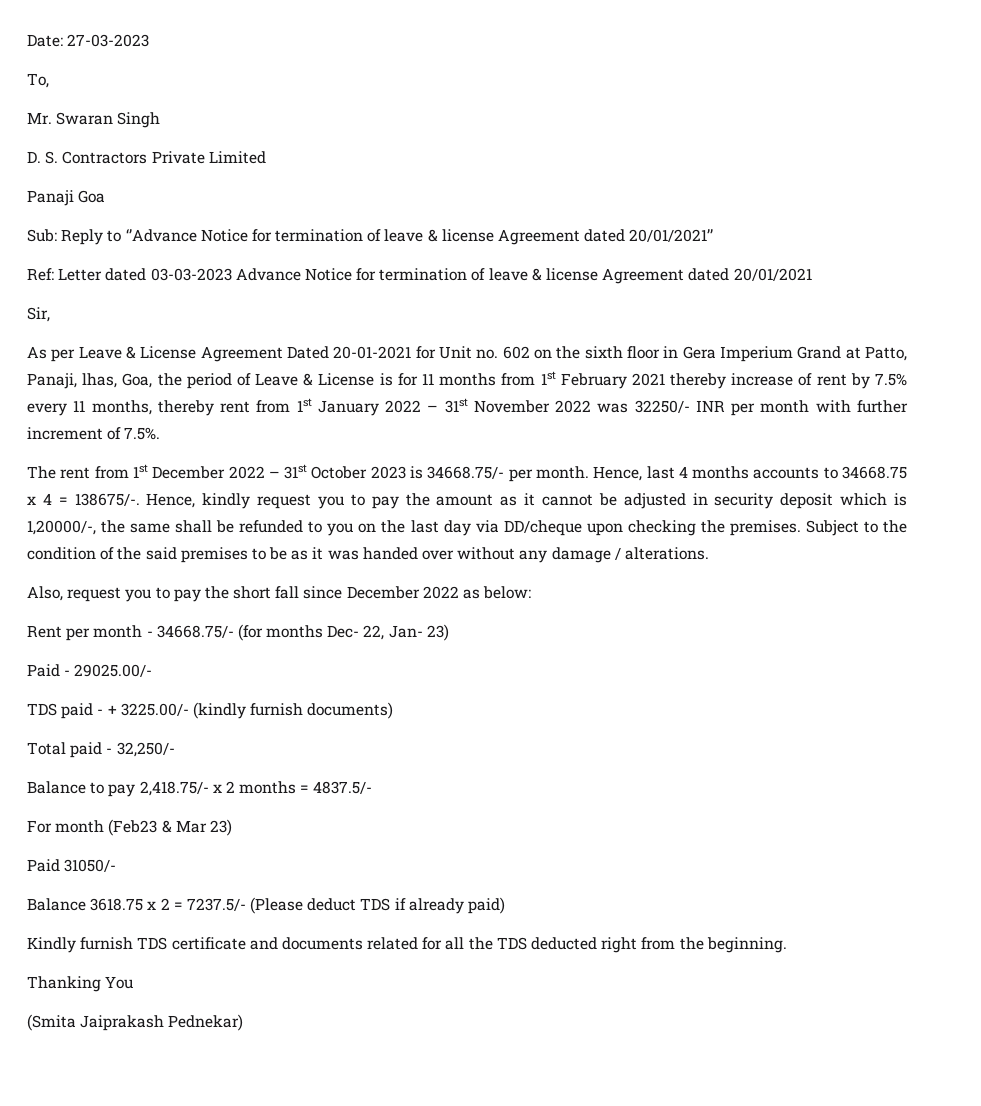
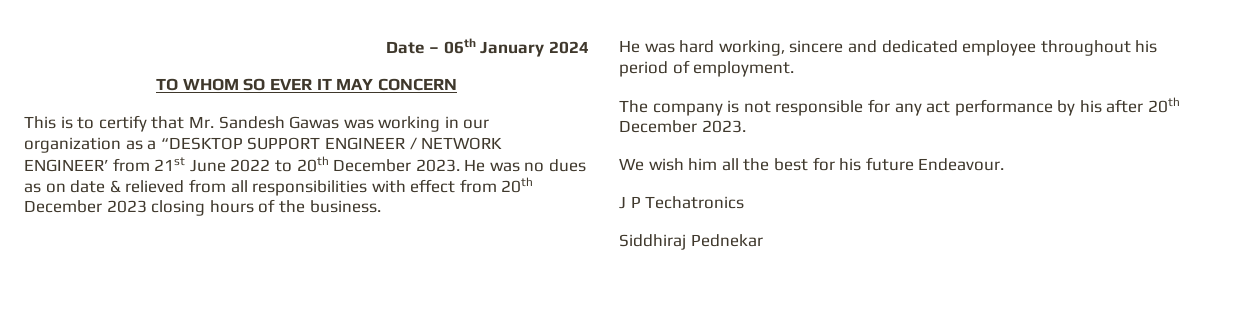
[27,34,150,47] [27,73,49,88] [27,112,161,128] [27,151,266,164] [27,190,106,206] [27,229,714,245] [27,268,812,284] [27,307,50,322] [27,346,908,362] [27,371,907,389] [27,398,909,416] [27,427,161,440] [27,464,907,482] [27,493,908,509] [27,520,907,536] [27,547,709,563] [27,586,532,602] [27,624,449,641] [27,664,153,677] [27,702,394,719] [27,742,175,758] [27,781,373,797] [27,819,232,836] [27,859,117,872] [27,897,506,914] [27,937,787,953] [27,976,134,992] [27,1014,244,1031] Date: 27-03-2023 // To, // Mr. Swaran Singh // D. S. Contractors Private Limited // Panaji Goa // Sub: Reply to ‘’Advance Notice for termination of leave & license Agreement dated 20/01/2021’’ // Ref: Letter dated 03-03-2023 Advance Notice for termination of leave & license Agreement dated 20/01/2021 // Sir, // As per Leave & License Agreement Dated 20-01-2021 for Unit no. 602 on the sixth floor in Gera Imperium Grand at Patto, Panaji, lhas, Goa, the period of Leave & License is for 11 months from 1st February 2021 thereby increase of rent by 7.5% every 11 months, thereby rent from 1st January 2022 – 31st November 2022 was 32250/- INR per month with further increment of 7.5%. // The rent from 1st December 2022 – 31st October 2023 is 34668.75/- per month. Hence, last 4 months accounts to 34668.75 x 4 = 138675/-. Hence, kindly request you to pay the amount as it cannot be adjusted in security deposit which is 1,20000/-, the same shall be refunded to you on the last day via DD/cheque upon checking the premises. Subject to the condition of the said premises to be as it was handed over without any damage / alterations. // Also, request you to pay the short fall since December 2022 as below: // Rent per month - 34668.75/- (for months Dec- 22, Jan- 23) // Paid - 29025.00/- // TDS paid - + 3225.00/- (kindly furnish documents) // Total paid - 32,250/- // Balance to pay 2,418.75/- x 2 months = 4837.5/- // For month (Feb23 & Mar 23) // Paid 31050/- // Balance 3618.75 x 2 = 7237.5/- (Please deduct TDS if already paid) // Kindly furnish TDS certificate and documents related for all the TDS deducted right from the beginning. // Thanking You // (Smita Jaiprakash Pednekar) -> [385,38,589,57] [156,78,457,91] [24,115,490,132] [24,137,503,153] [24,156,587,172] [24,177,534,196] [24,199,381,216] [619,40,1158,56] [619,60,795,77] [619,97,1181,116] [619,120,746,133] [619,157,1005,171] [619,196,745,209] [619,234,763,250] Date – 06th January 2024 // TO WHOM SO EVER IT MAY CONCERN // This is to certify that Mr. Sandesh Gawas was working in our organization as a “DESKTOP SUPPORT ENGINEER / NETWORK ENGINEER’ from 21st June 2022 to 20th December 2023. He was no dues as on date & relieved from all responsibilities with effect from 20th December 2023 closing hours of the business. // He was hard working, sincere and dedicated employee throughout his period of employment. // The company is not responsible for any act performance by his after 20th December 2023. // We wish him all the best for his future Endeavour. // J P Techatronics // Siddhiraj Pednekar

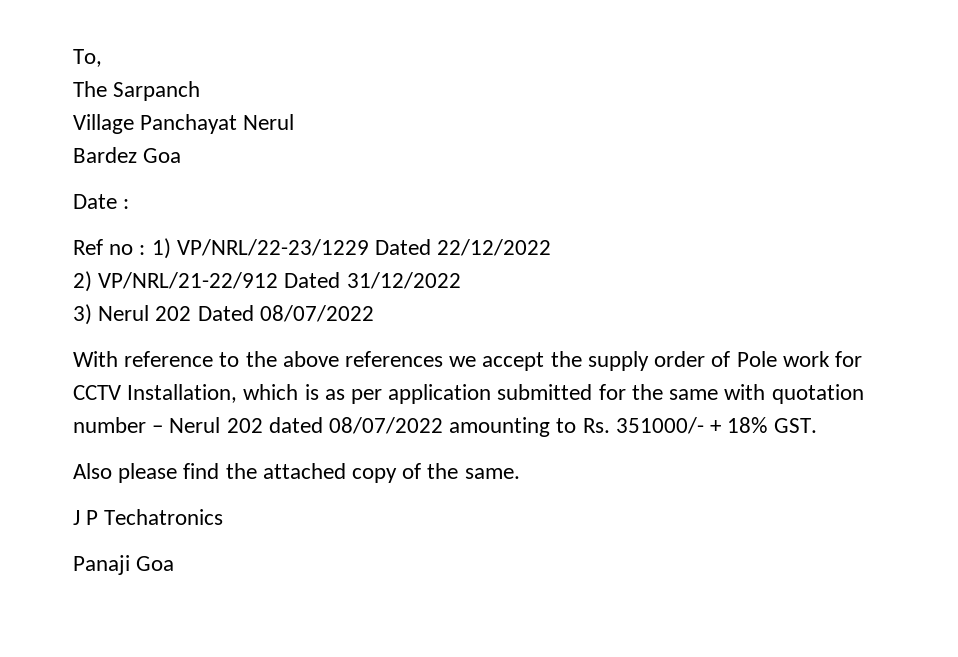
[385,38,589,57] [156,78,457,91] [24,115,490,132] [24,137,503,153] [24,156,587,172] [24,177,534,196] [24,199,381,216] [619,40,1158,56] [619,60,795,77] [619,97,1181,116] [619,120,746,133] [619,157,1005,171] Date – 06th January 2024 // TO WHOM SO EVER IT MAY CONCERN // This is to certify that Mr. Sandesh Gawas was working in our organization as a “DESKTOP SUPPORT ENGINEER / NETWORK ENGINEER’ from 21st June 2022 to 20th December 2023. He was no dues as on date & relieved from all responsibilities with effect from 20th December 2023 closing hours of the business. // He was hard working, sincere and dedicated employee throughout his period of employment. // The company is not responsible for any act performance by his after 20th December 2023. // We wish him all the best for his future Endeavour. -> [73,49,102,67] [73,81,201,101] [73,114,295,134] [73,147,182,163] [73,194,130,209] [73,238,552,259] [73,271,461,292] [73,304,374,325] [73,351,862,371] [73,384,864,404] [73,417,817,437] [73,463,520,483] To, // The Sarpanch // Village Panchayat Nerul // Bardez Goa // Date : // Ref no : 1) VP/NRL/22-23/1229 Dated 22/12/2022 // 2) VP/NRL/21-22/912 Dated 31/12/2022 // 3) Nerul 202 Dated 08/07/2022 // With reference to the above references we accept the supply order of Pole work for CCTV Installation, which is as per application submitted for the same with quotation number – Nerul 202 dated 08/07/2022 amounting to Rs. 351000/- + 18% GST. // Also please find the attached copy of the same.
[619,234,763,250] Siddhiraj Pednekar -> [73,555,175,575] Panaji Goa

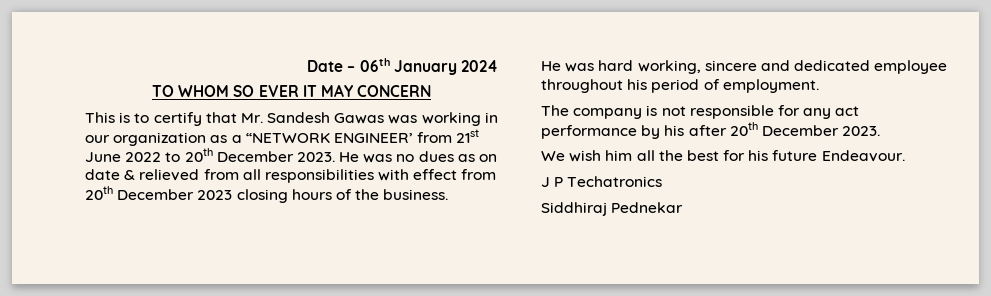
[73,49,102,67] [73,81,201,101] [73,114,295,134] [73,147,182,163] [73,194,130,209] [73,238,552,259] [73,271,461,292] [73,304,374,325] [73,351,862,371] [73,384,864,404] [73,417,817,437] [73,463,520,483] To, // The Sarpanch // Village Panchayat Nerul // Bardez Goa // Date : // Ref no : 1) VP/NRL/22-23/1229 Dated 22/12/2022 // 2) VP/NRL/21-22/912 Dated 31/12/2022 // 3) Nerul 202 Dated 08/07/2022 // With reference to the above references we accept the supply order of Pole work for CCTV Installation, which is as per application submitted for the same with quotation number – Nerul 202 dated 08/07/2022 amounting to Rs. 351000/- + 18% GST. // Also please find the attached copy of the same. -> [307,58,498,75] [151,84,432,97] [85,112,498,126] [85,129,480,146] [85,148,498,163] [85,169,497,183] [85,186,449,203] [541,60,948,74] [541,79,819,93] [541,105,860,119] [541,122,881,139] [541,150,905,162] Date – 06th January 2024 // TO WHOM SO EVER IT MAY CONCERN // This is to certify that Mr. Sandesh Gawas was working in our organization as a “NETWORK ENGINEER’ from 21st June 2022 to 20th December 2023. He was no dues as on date & relieved from all responsibilities with effect from 20th December 2023 closing hours of the business. // He was hard working, sincere and dedicated employee throughout his period of employment. // The company is not responsible for any act performance by his after 20th December 2023. // We wish him all the best for his future Endeavour.
[73,555,175,575] Panaji Goa -> [541,202,684,216] Siddhiraj Pednekar

